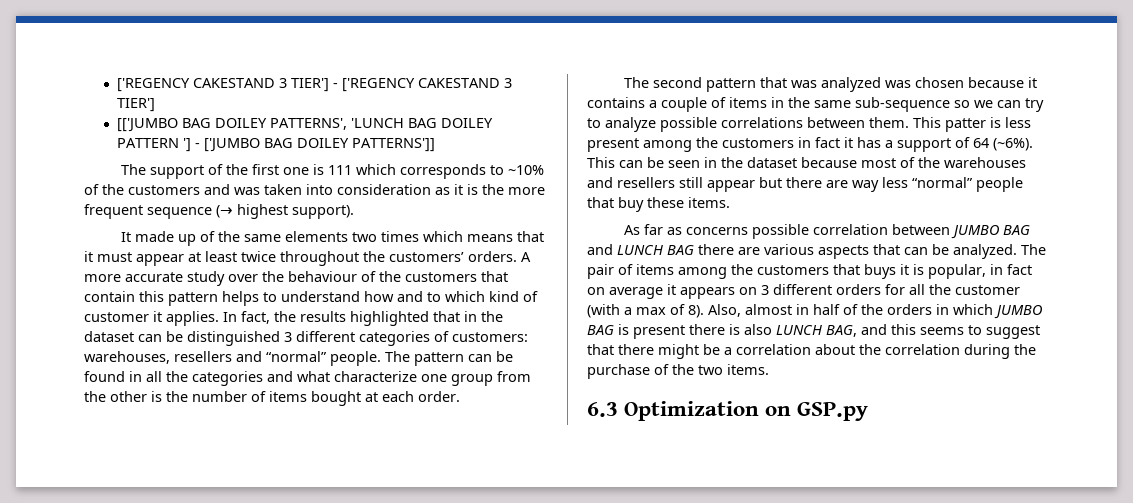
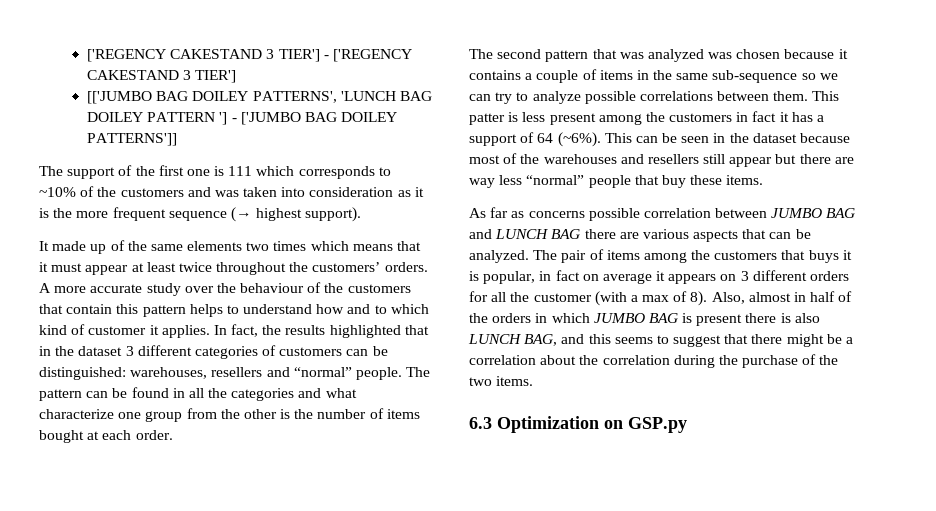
[138,331,280,346] can be distinguished -> (123, 351) none
[452,332,528,342] customers: -> [279,346,388,356] [39,367,126,380] customers can be distinguished:

